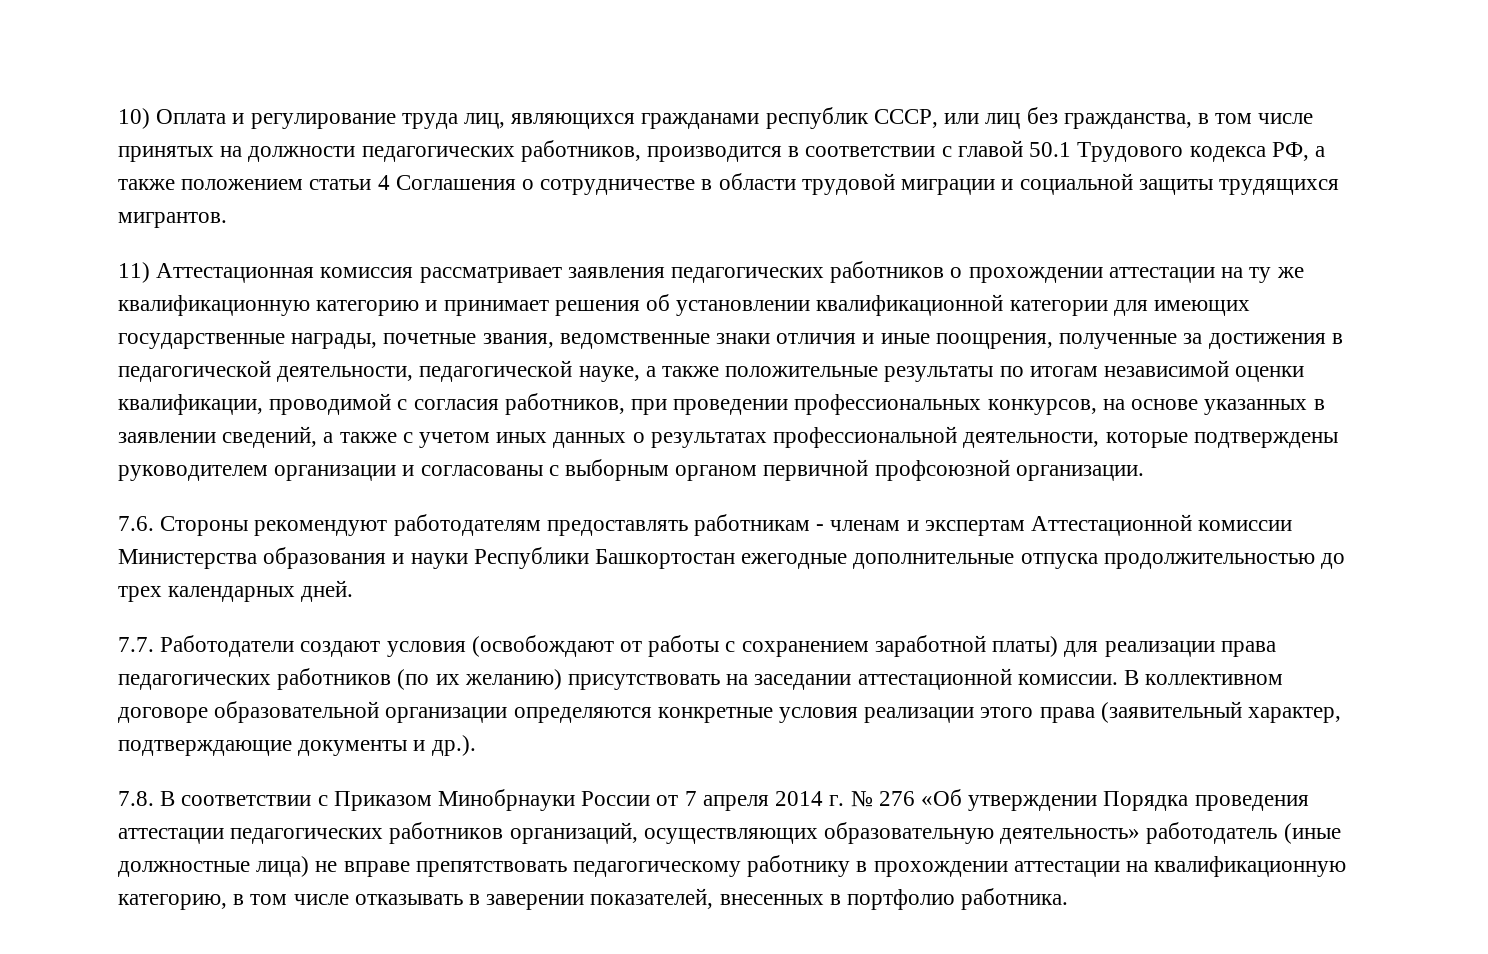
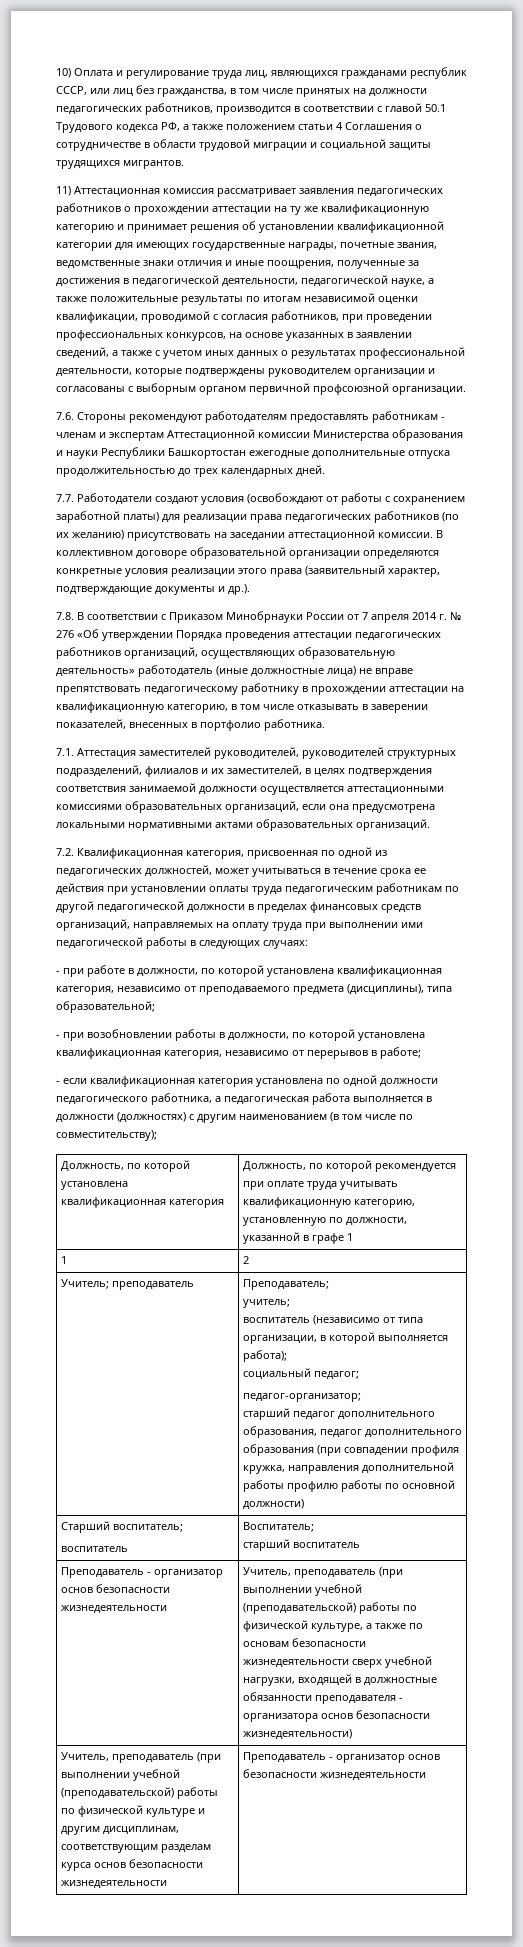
(1069, 899) none -> [56,747,456,759] [56,765,432,777] [56,783,444,795] [56,801,435,813] [56,819,430,831] [56,847,387,859] [56,865,426,877] [56,883,459,895] [56,901,421,913] [56,919,423,931] [56,937,308,949] [56,965,442,977] [56,984,452,995] [56,1001,155,1013] [56,1029,425,1041] [56,1047,421,1059] [56,1075,438,1087] [56,1093,432,1105] [56,1112,413,1123] [56,1130,157,1141] [60,1160,190,1172] [60,1181,128,1190] [60,1197,224,1208] [242,1160,456,1172] [242,1181,398,1190] [242,1197,415,1208] [242,1217,407,1226] [242,1232,353,1244] [60,1256,67,1264] [242,1256,249,1264] [60,1279,194,1290] [242,1279,329,1290] [242,1299,290,1308] [242,1315,423,1325] [242,1332,448,1344] [242,1350,287,1362] [242,1368,359,1380] [242,1393,361,1402] [242,1408,435,1420] [242,1426,462,1438] [242,1444,459,1456] [242,1462,454,1474] [242,1480,455,1492] [242,1499,304,1510] [60,1521,183,1533] [60,1546,128,1552] [242,1522,314,1532] [242,1539,360,1551] [60,1567,223,1578] [60,1584,170,1593] [60,1605,167,1614] [242,1567,403,1578] [242,1584,362,1596] [242,1602,417,1614] [242,1620,423,1632] [242,1638,366,1647] [242,1656,432,1668] [242,1674,437,1686] [242,1692,403,1704] [242,1710,430,1722] [242,1729,352,1740] [60,1752,221,1763] [60,1769,180,1781] [60,1787,218,1799] [60,1805,205,1817] [60,1826,179,1835] [60,1844,211,1853] [60,1859,203,1871] [60,1880,167,1889] [242,1752,440,1763] [242,1769,426,1781] // 7.1. Аттестация заместителей руководителей, руководителей структурных подразделений, филиалов и их заместителей, в целях подтверждения соответствия занимаемой должности осуществляется аттестационными комиссиями образовательных организаций, если она предусмотрена локальными нормативными актами образовательных организаций. // 7.2. Квалификационная категория, присвоенная по одной из педагогических должностей, может учитываться в течение срока ее действия при установлении оплаты труда педагогическим работникам по другой педагогической должности в пределах финансовых средств организаций, направляемых на оплату труда при выполнении ими педагогической работы в следующих случаях: // - при работе в должности, по которой установлена квалификационная категория, независимо от преподаваемого предмета (дисциплины), типа образовательной; // - при возобновлении работы в должности, по которой установлена квалификационная категория, независимо от перерывов в работе; // - если квалификационная категория установлена по одной должности педагогического работника, а педагогическая работа выполняется в должности (должностях) с другим наименованием (в том числе по совместительству); // Должность, по которой установлена квалификационная категория | Должность, по которой рекомендуется при оплате труда учитывать квалификационную категорию, установленную по должности, указанной в графе 1 // 1 | 2 // Учитель; преподаватель | Преподаватель; // учитель; // воспитатель (независимо от типа организации, в которой выполняется работа); // социальный педагог; // педагог-организатор; // старший педагог дополнительного образования, педагог дополнительного образования (при совпадении профиля кружка, направления дополнительной работы профилю работы по основной должности) // Старший воспитатель; // воспитатель | Воспитатель; // старший воспитатель // Преподаватель - организатор основ безопасности жизнедеятельности | Учитель, преподаватель (при выполнении учебной (преподавательской) работы по физической культуре, а также по основам безопасности жизнедеятельности сверх учебной нагрузки, входящей в должностные обязанности преподавателя - организатора основ безопасности жизнедеятельности) // Учитель, преподаватель (при выполнении учебной (преподавательской) работы по физической культуре и другим дисциплинам, соответствующим разделам курса основ безопасности жизнедеятельности | Преподаватель - организатор основ безопасности жизнедеятельности

